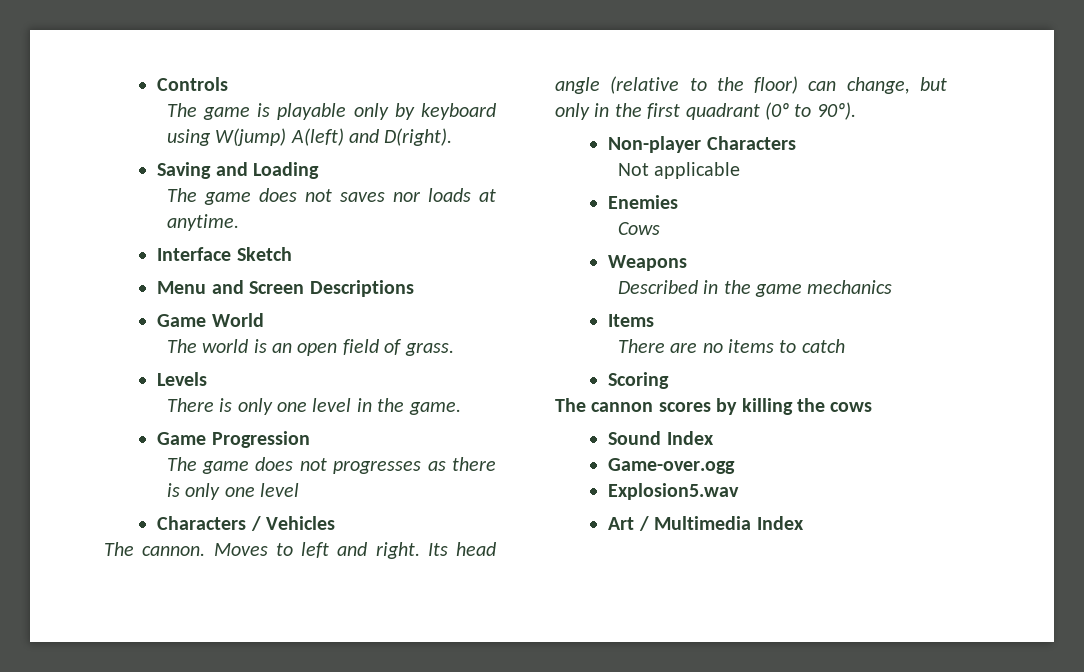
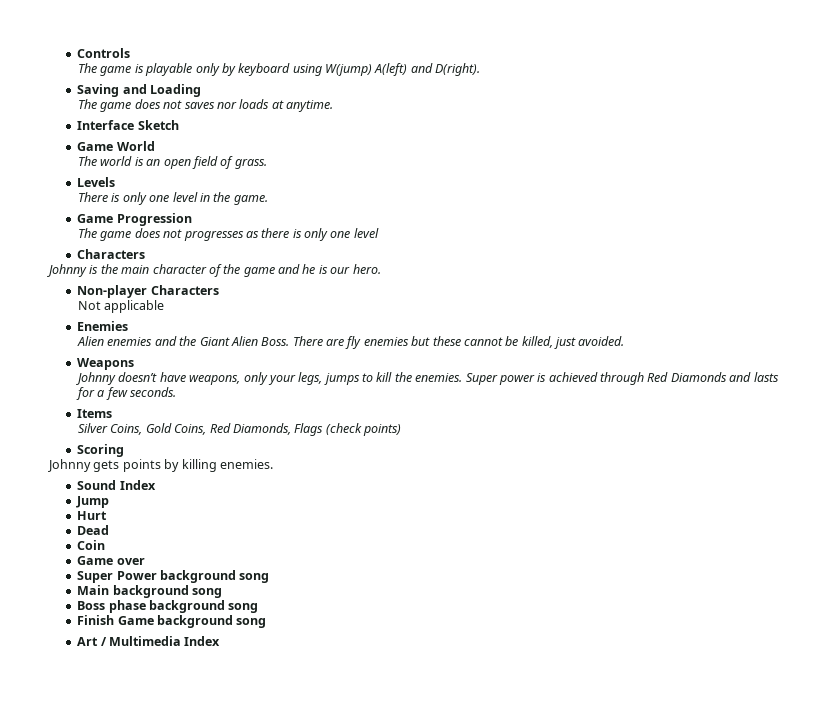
[157,280,414,297] // Menu and Screen Descriptions -> (179, 125) none
[250,516,336,531] [104,542,496,559] [555,76,947,94] [555,102,856,120] / Vehicles // The cannon. Moves to left and right. Its head angle (relative to the floor) can change, but only in the first quadrant (0º to 90º). -> [47,264,381,277] // Johnny is the main character of the game and he is our hero.
[617,222,660,235] [608,255,688,271] [617,280,893,297] [608,314,655,327] [617,339,845,353] [608,372,670,389] [555,398,873,415] [608,431,714,445] [608,458,736,474] [608,483,740,500] Cows // Weapons // Described in the game mechanics // Items // There are no items to catch // Scoring // The cannon scores by killing the cows // Sound Index // Game-over.ogg // Explosion5.wav -> [77,336,625,349] [77,358,135,370] [76,372,779,385] [76,387,177,400] [77,409,113,418] [78,423,402,436] [77,444,125,457] [48,459,273,472] [77,480,156,490] [76,496,110,508] [77,511,108,520] [77,525,110,535] [77,540,106,550] [77,556,145,565] [77,570,270,583] [77,585,223,598] [77,600,259,613] [77,615,267,628] Alien enemies and the Giant Alien Boss. There are fly enemies but these cannot be killed, just avoided. // Weapons // Johnny doesn’t have weapons, only your legs, jumps to kill the enemies. Super power is achieved through Red Diamonds and lasts for a few seconds. // Items // Silver Coins, Gold Coins, Red Diamonds, Flags (check points) // Scoring // Johnny gets points by killing enemies. // Sound Index // Jump // Hurt // Dead // Coin // Game over // Super Power background song // Main background song // Boss phase background song // Finish Game background song

